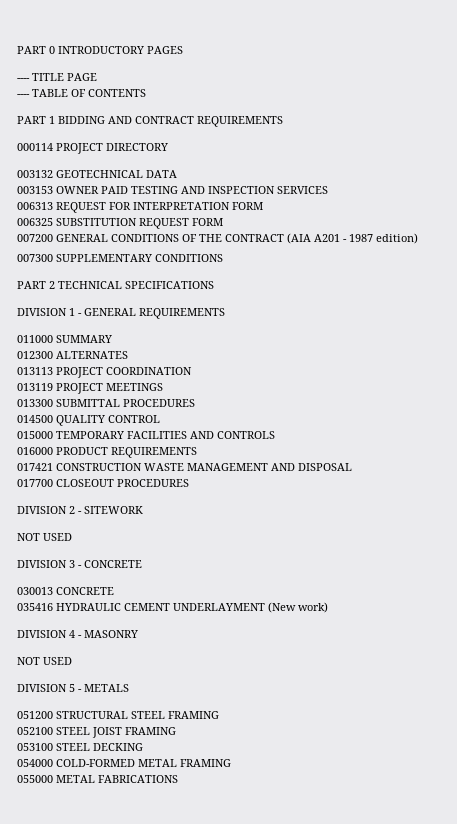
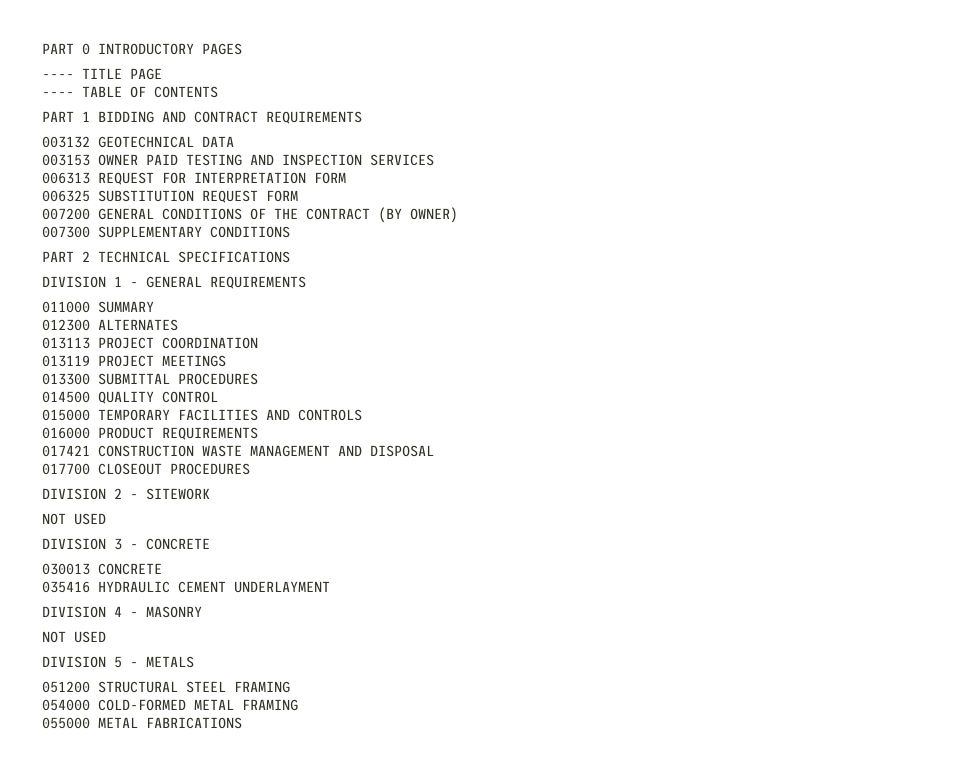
[17,143,168,154] // 000114 PROJECT DIRECTORY -> (362, 117) none
[287,233,418,244] (AIA A201 - 1987 edition) -> [378,207,458,223] (BY OWNER)
[268,602,328,613] (New work) -> (330, 587) none
[17,727,176,738] [17,743,143,751] // 052100 STEEL JOIST FRAMING // 053100 STEEL DECKING -> (290, 687) none

